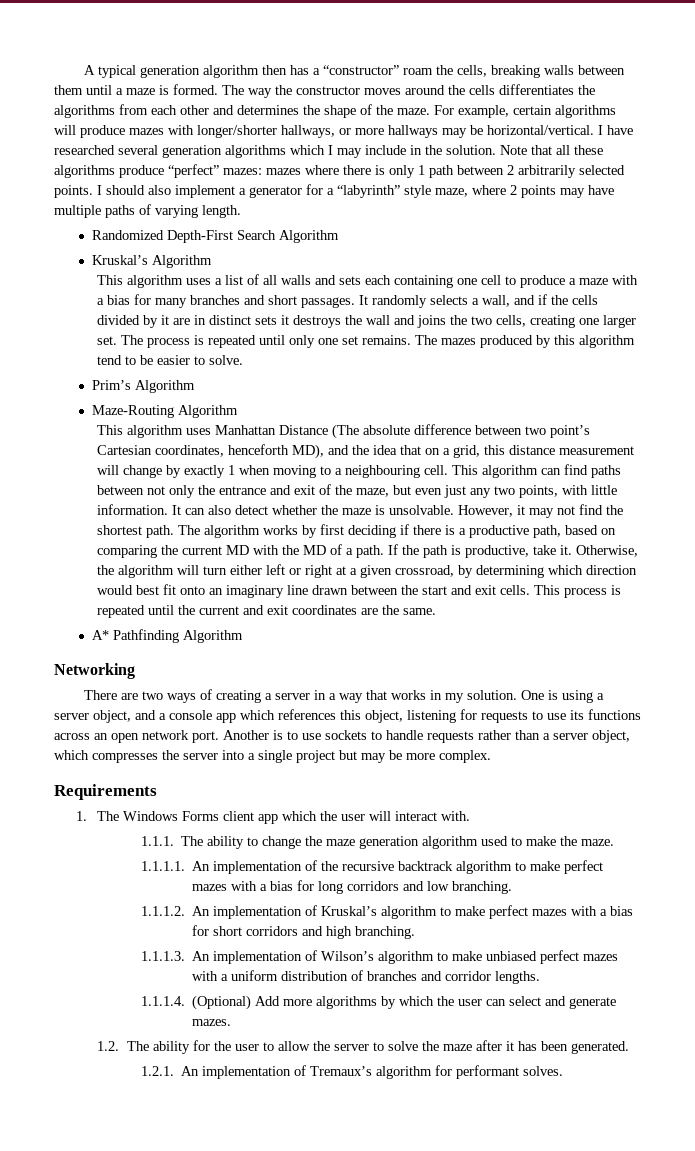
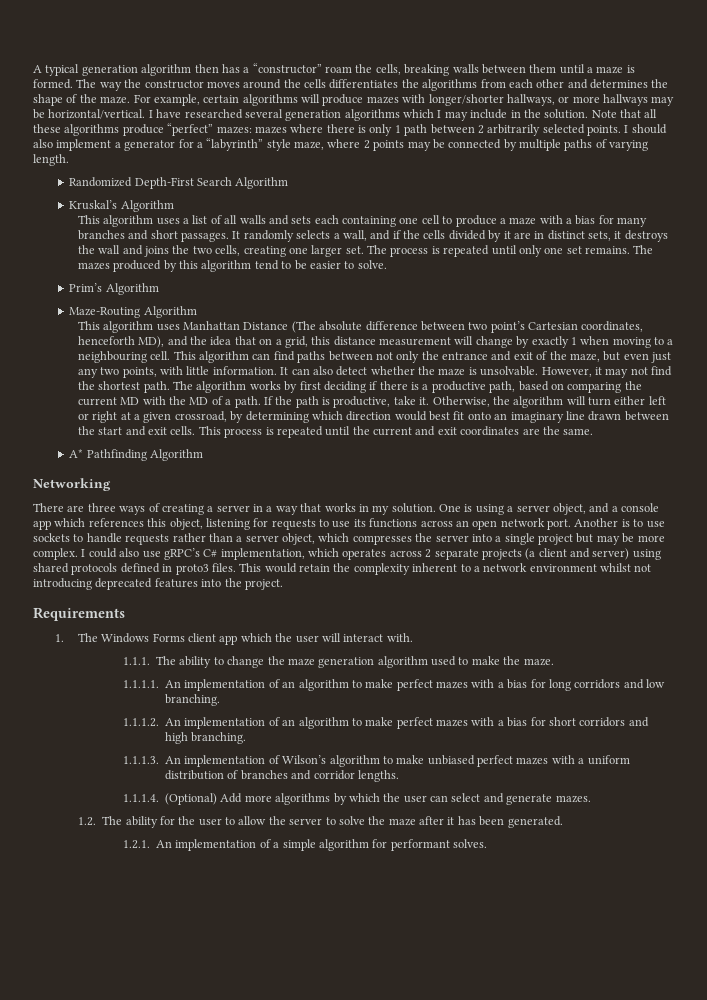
[588,185,614,195] have -> [432,139,517,151] be connected by
[255,316,278,325] sets -> [588,231,612,241] sets,
[141,691,163,700] two -> [87,503,116,512] three
(491, 756) none -> [81,548,661,560] [33,563,652,575] [33,578,283,590] I could also use gRPC’s C# implementation, which operates across 2 separate projects (a client and server) using shared protocols defined in proto3 files. This would retain the complexity inherent to a network environment whilst not introducing deprecated features into the project.
[320,861,453,871] the recursive backtrack -> [282,681,296,688] an
[320,906,377,916] Kruskal’s -> [282,719,296,726] an
[309,1066,372,1076] Tremaux’s -> [273,839,316,851] a simple

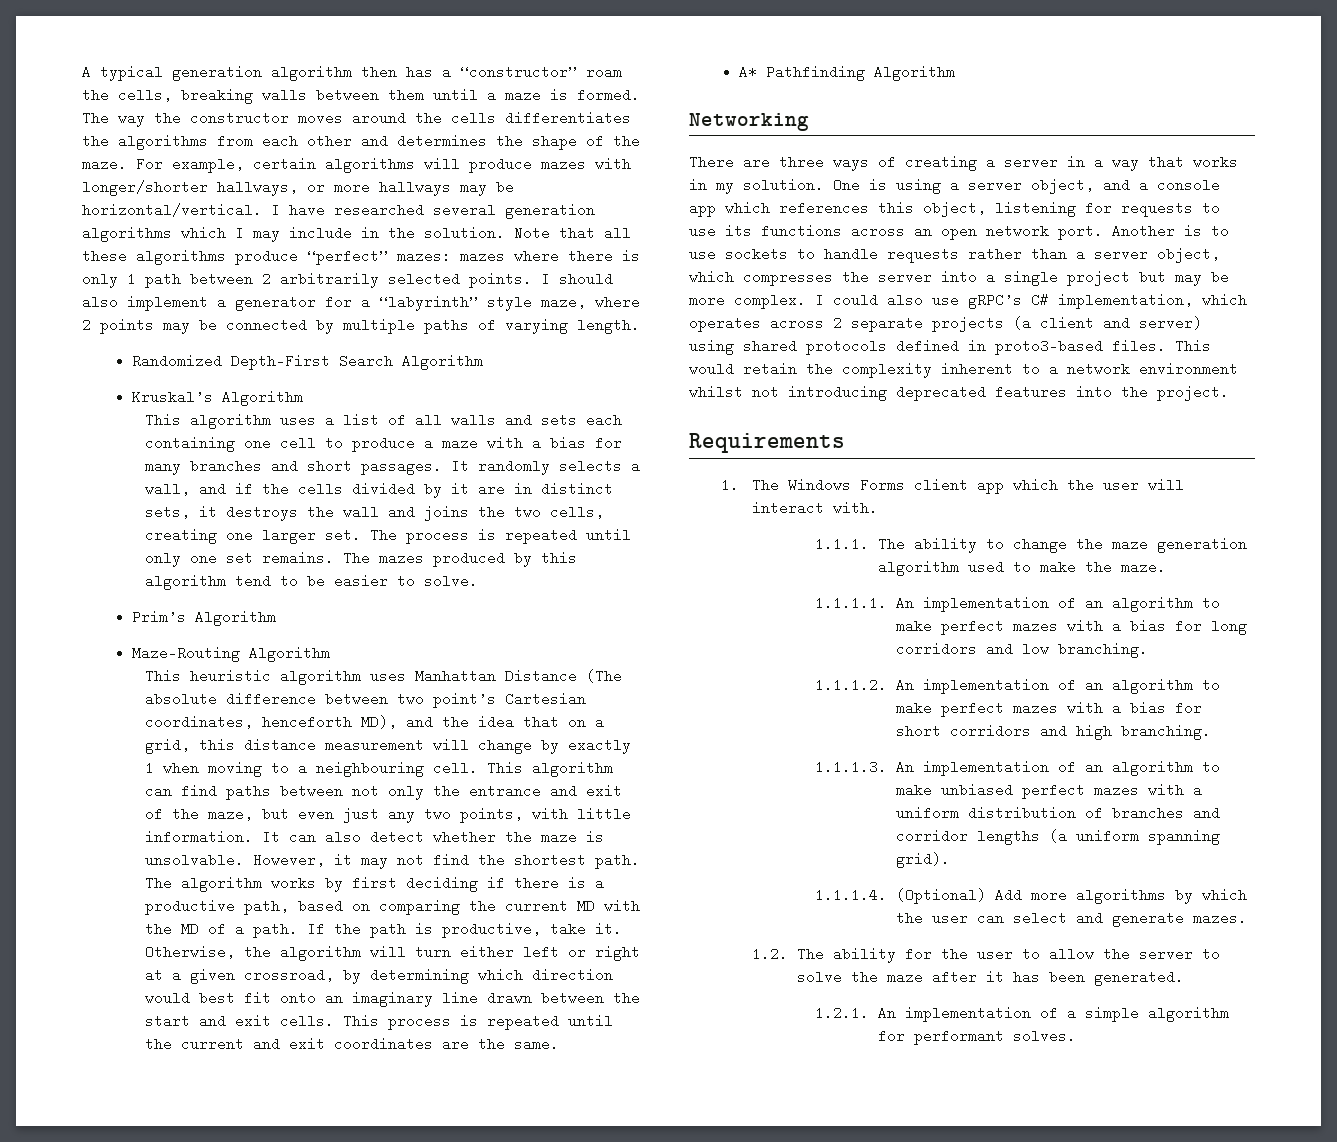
(100, 325) none -> [190,669,272,683] heuristic
[175,564,209,575] proto3 -> [995,339,1103,355] proto3-based
[282,755,327,764] Wilson’s -> [1084,760,1103,774] an
[357,770,399,782] lengths. -> [976,829,1220,845] [895,852,950,868] lengths (a uniform spanning grid).

